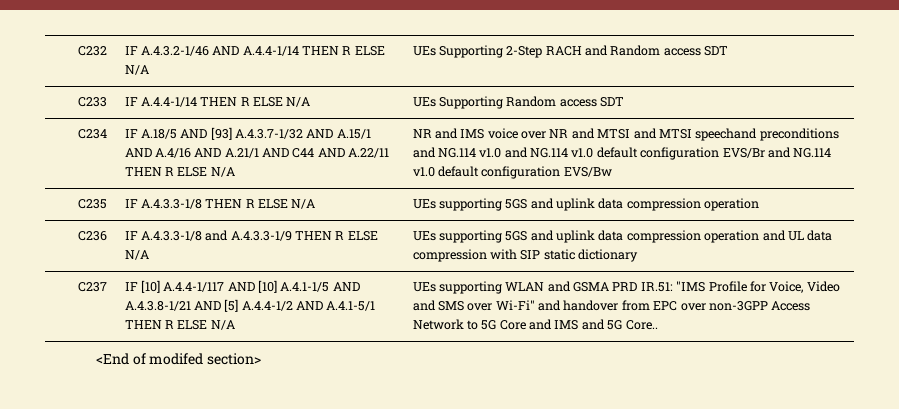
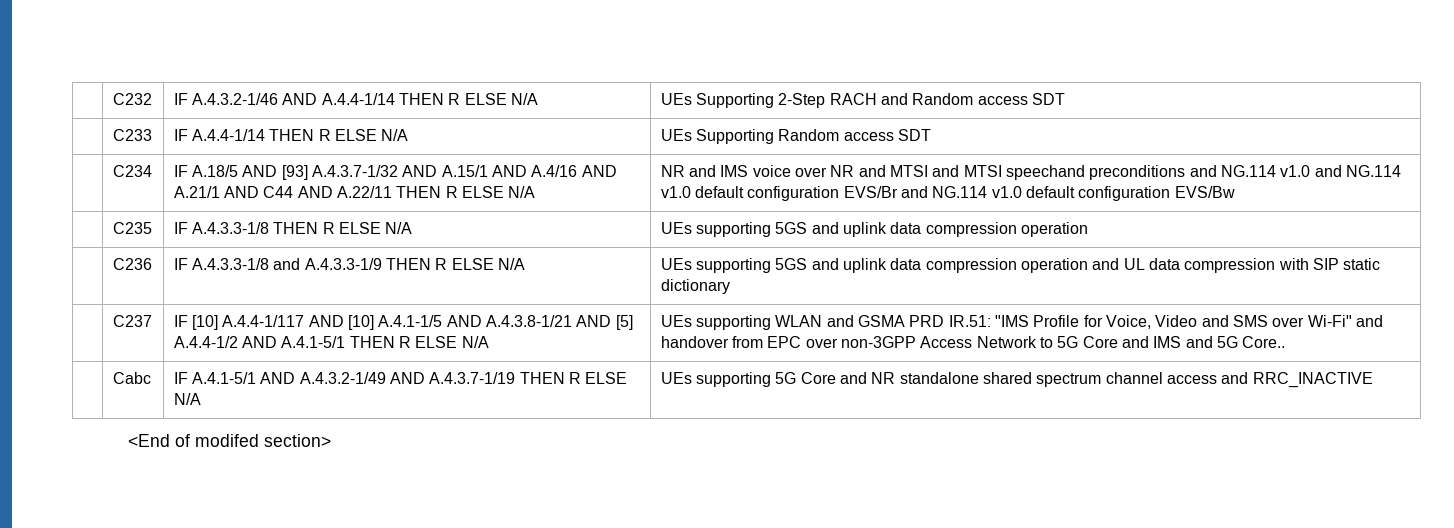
(658, 325) none -> [112,372,151,384] [173,372,628,384] [173,393,201,405] [660,372,1373,388] // | Cabc | IF A.4.1-5/1 AND A.4.3.2-1/49 AND A.4.3.7-1/19 THEN R ELSE N/A | UEs supporting 5G Core and NR standalone shared spectrum channel access and RRC_INACTIVE

